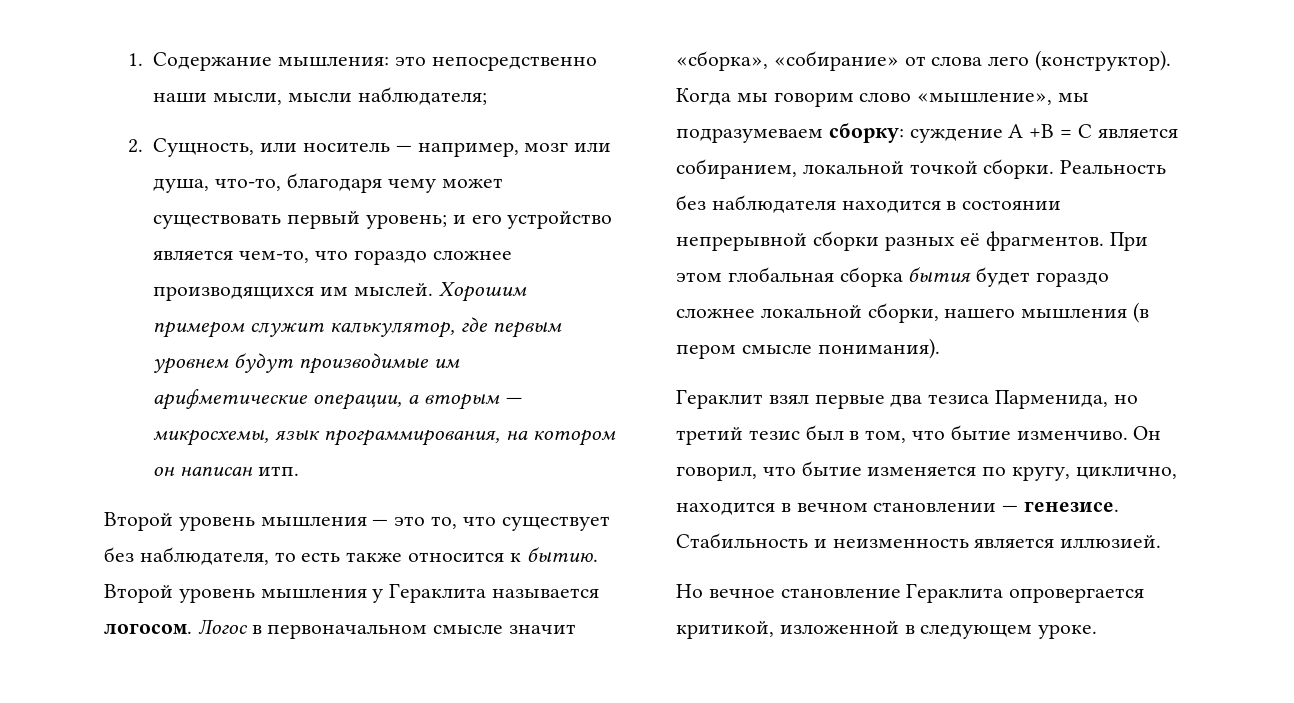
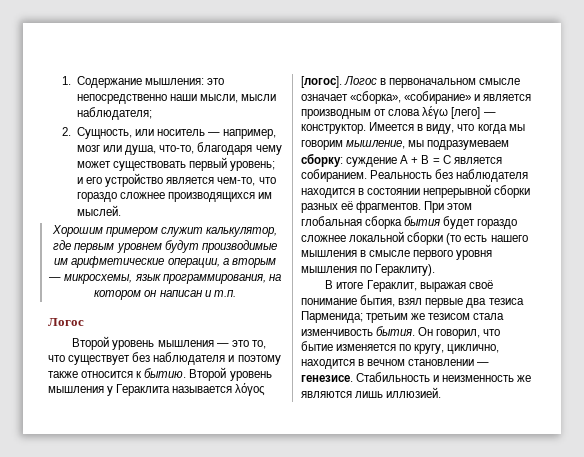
(434, 289) none -> (122, 210) //
[258,466,300,476] итп. -> [204,290,236,297] [48,318,84,326] и т.п. // Логос
[139,547,341,565] наблюдателя, то есть -> [153,352,281,365] наблюдателя и поэтому
[104,623,192,634] логосом. -> [235,383,266,396] [301,76,342,88] λόγος [логоc].
[509,624,577,634] значит -> [301,94,348,101] означает
[904,50,1172,71] [676,88,1053,107] от слова лего (конструктор). Когда мы говорим слово «мышление», -> [474,94,532,101] [301,106,496,119] [301,122,525,134] [301,140,406,150] и является производным от слова λέγω [лего] — конструктор. Имеется в виду, что когда мы говорим мышление,
[1029,124,1055,138] +B -> [411,155,430,164] + B
[676,159,1055,179] собиранием, локальной точкой сборки. -> [301,169,367,182] собиранием.
[867,302,1150,323] [676,338,940,359] [676,389,1138,409] [676,425,1128,445] сборки, нашего мышления (в пером смысле понимания). // Гераклит взял первые два тезиса Парменида, но третий тезис был в том, что бытие изменчиво. -> [407,232,528,245] [301,250,493,260] [301,264,436,276] [325,280,493,292] [301,295,524,308] [301,311,505,323] [301,326,416,336] сборки (то есть нашего мышления в смысле первого уровня мышления по Гераклиту). // В итоге Гераклит, выражая своё понимание бытия, взял первые два тезиса Парменида; третьим же тезисом стала изменчивость бытия.
[974,535,1162,548] [676,583,1145,603] [676,621,1098,639] является иллюзией. // Но вечное становление Гераклита опровергается критикой, изложенной в следующем уроке. -> [517,375,532,382] [301,387,442,398] же являются лишь иллюзией.

